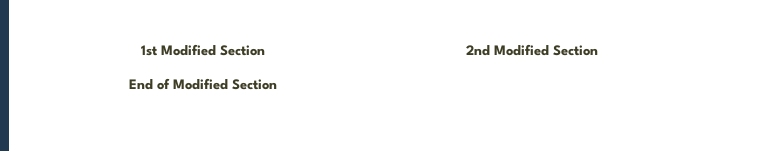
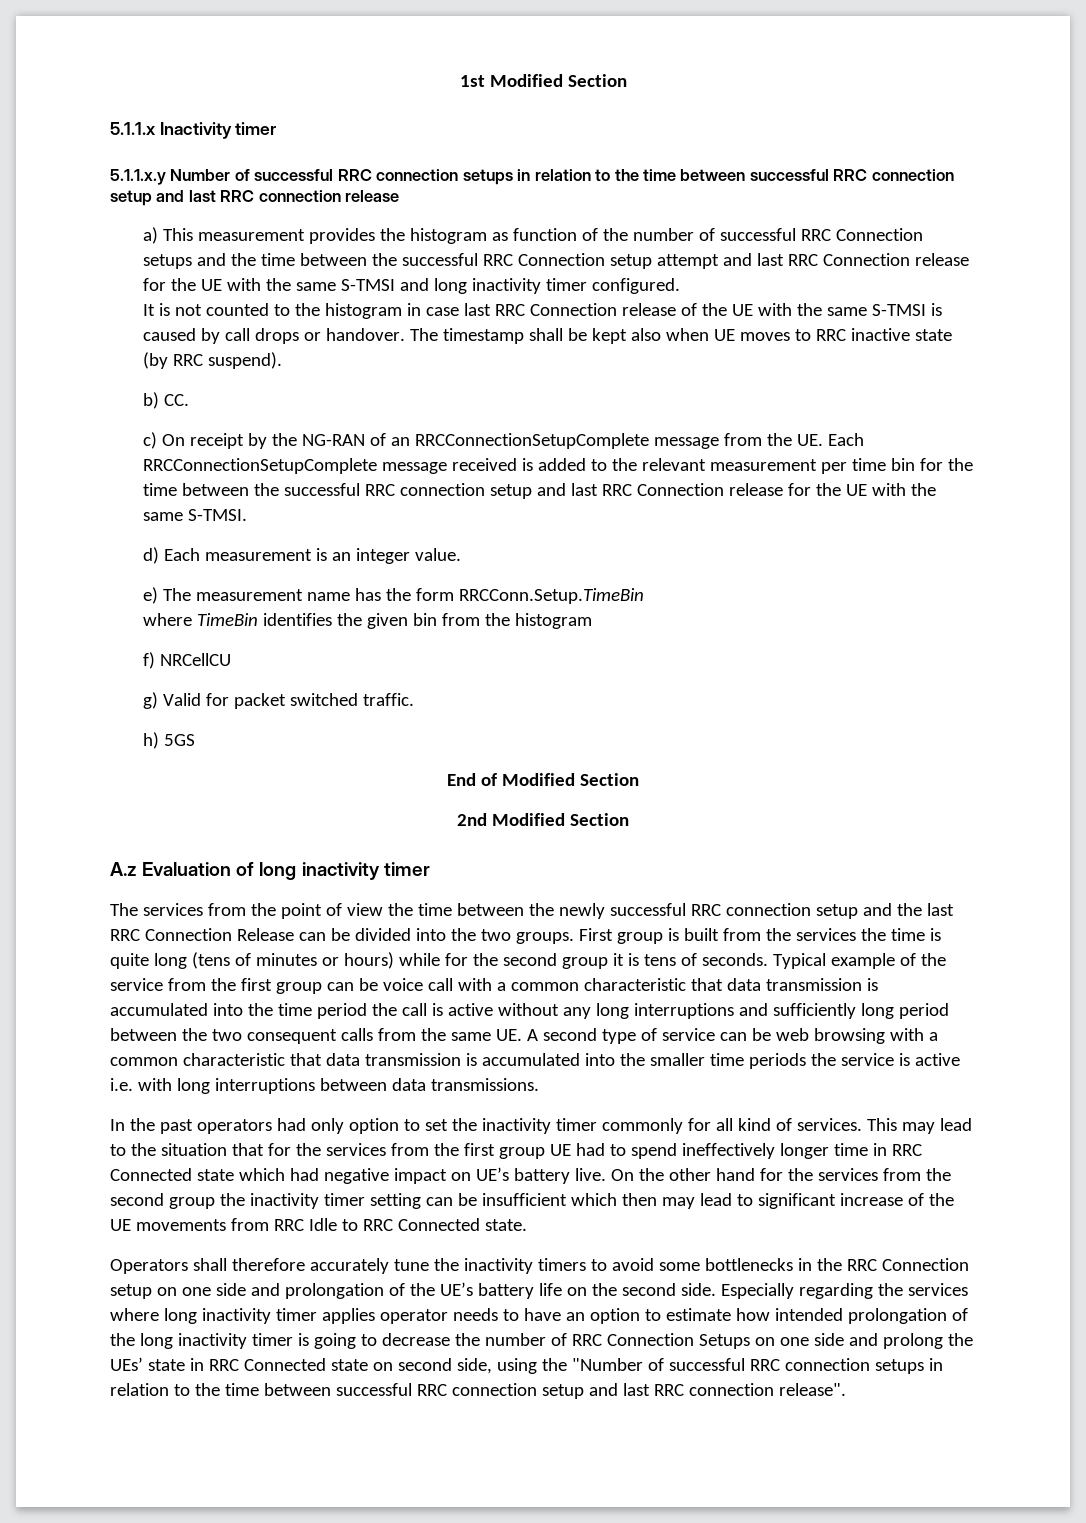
(265, 50) none -> [110,122,277,139] [110,169,954,185] [110,190,400,206] [143,227,924,244] [143,253,970,269] [143,278,681,294] [143,303,943,319] [143,328,953,344] [143,352,283,369] [143,392,190,409] [143,432,865,449] [143,458,974,474] [143,483,937,499] [143,509,248,521] [143,547,462,564] [143,587,645,604] [143,613,593,629] [143,652,232,669] [143,692,415,709] [143,732,196,749] // 5.1.1.x Inactivity timer // 5.1.1.x.y Number of successful RRC connection setups in relation to the time between successful RRC connection setup and last RRC connection release // a) This measurement provides the histogram as function of the number of successful RRC Connection setups and the time between the successful RRC Connection setup attempt and last RRC Connection release for the UE with the same S-TMSI and long inactivity timer configured. // It is not counted to the histogram in case last RRC Connection release of the UE with the same S-TMSI is caused by call drops or handover. The timestamp shall be kept also when UE moves to RRC inactive state (by RRC suspend). // b) CC. // c) On receipt by the NG-RAN of an RRCConnectionSetupComplete message from the UE. Each RRCConnectionSetupComplete message received is added to the relevant measurement per time bin for the time between the successful RRC connection setup and last RRC Connection release for the UE with the same S-TMSI. // d) Each measurement is an integer value. // e) The measurement name has the form RRCConn.Setup.TimeBin // where TimeBin identifies the given bin from the histogram // f) NRCellCU // g) Valid for packet switched traffic. // h) 5GS
(598, 50) none -> [110,862,430,880] [110,903,954,919] [110,928,941,944] [110,952,946,969] [110,978,878,994] [110,1003,949,1019] [110,1028,938,1044] [110,1053,960,1069] [110,1078,539,1094] [110,1118,972,1134] [110,1143,922,1159] [110,1167,951,1184] [110,1193,954,1209] [110,1218,527,1231] [110,1258,969,1274] [110,1282,968,1299] [110,1308,968,1324] [110,1333,973,1349] [110,1357,943,1374] [110,1383,846,1399] // A.z Evaluation of long inactivity timer // The services from the point of view the time between the newly successful RRC connection setup and the last RRC Connection Release can be divided into the two groups. First group is built from the services the time is quite long (tens of minutes or hours) while for the second group it is tens of seconds. Typical example of the service from the first group can be voice call with a common characteristic that data transmission is accumulated into the time period the call is active without any long interruptions and sufficiently long period between the two consequent calls from the same UE. A second type of service can be web browsing with a common characteristic that data transmission is accumulated into the smaller time periods the service is active i.e. with long interruptions between data transmissions. // In the past operators had only option to set the inactivity timer commonly for all kind of services. This may lead to the situation that for the services from the first group UE had to spend ineffectively longer time in RRC Connected state which had negative impact on UE’s battery live. On the other hand for the services from the second group the inactivity timer setting can be insufficient which then may lead to significant increase of the UE movements from RRC Idle to RRC Connected state. // Operators shall therefore accurately tune the inactivity timers to avoid some bottlenecks in the RRC Connection setup on one side and prolongation of the UE’s battery life on the second side. Especially regarding the services where long inactivity timer applies operator needs to have an option to estimate how intended prolongation of the long inactivity timer is going to decrease the number of RRC Connection Setups on one side and prolong the UEs’ state in RRC Connected state on second side, using the "Number of successful RRC connection setups in relation to the time between successful RRC connection setup and last RRC connection release".

